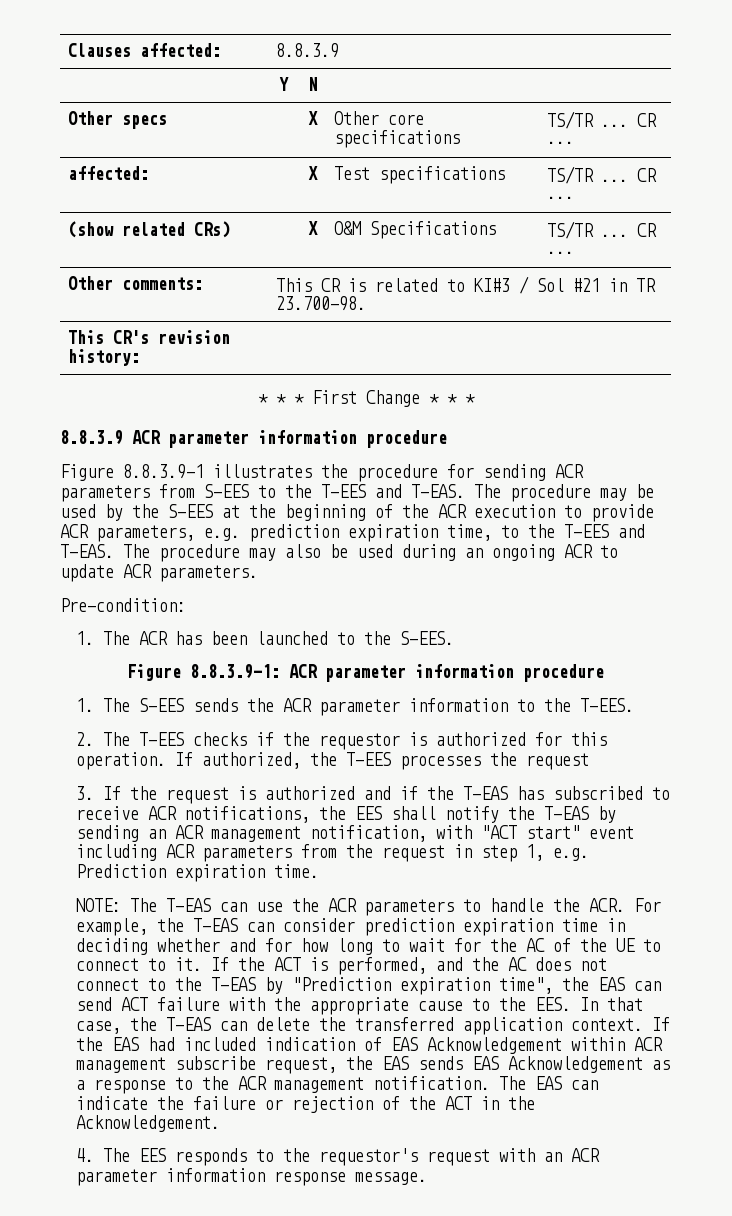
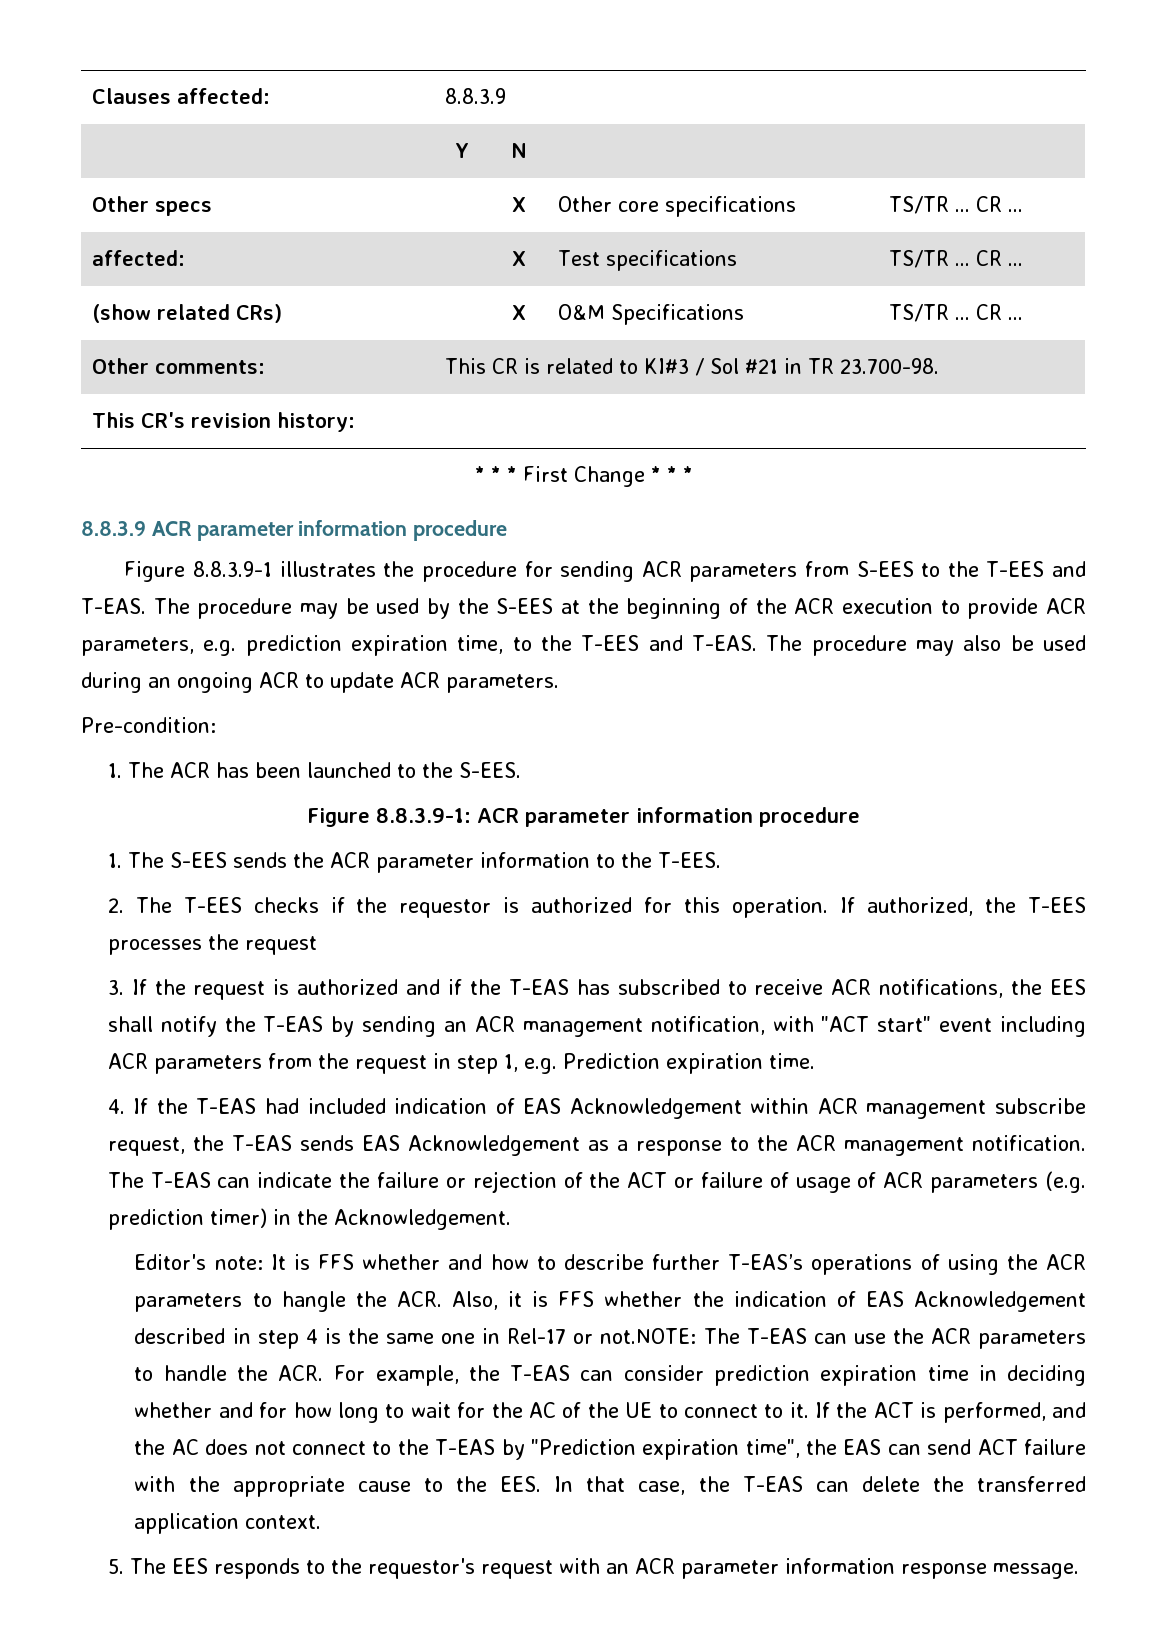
[75,898,121,912] NOTE: -> [107,1098,1087,1119] [107,1135,1087,1156] [107,1171,1087,1193] [107,1208,511,1230] [134,1254,1086,1275] [134,1291,1086,1312] [134,1328,697,1349] 4. If the T-EAS had included indication of EAS Acknowledgement within ACR management subscribe request, the T-EAS sends EAS Acknowledgement as a response to the ACR management notification. The T-EAS can indicate the failure or rejection of the ACT or failure of usage of ACR parameters (e.g. prediction timer) in the Acknowledgement. // Editor's note: It is FFS whether and how to describe further T-EAS’s operations of using the ACR parameters to hangle the ACR. Also, it is FFS whether the indication of EAS Acknowledgement described in step 4 is the same one in Rel-17 or not.NOTE:
[651,1017,670,1031] [75,1037,663,1054] [75,1056,670,1074] [75,1076,598,1094] [75,1096,535,1113] [75,1115,220,1132] [75,1148,94,1162] If the EAS had included indication of EAS Acknowledgement within ACR management subscribe request, the EAS sends EAS Acknowledgement as a response to the ACR management notification. The EAS can indicate the failure or rejection of the ACT in the Acknowledgement. // 4. -> [107,1559,124,1574] // 5.

